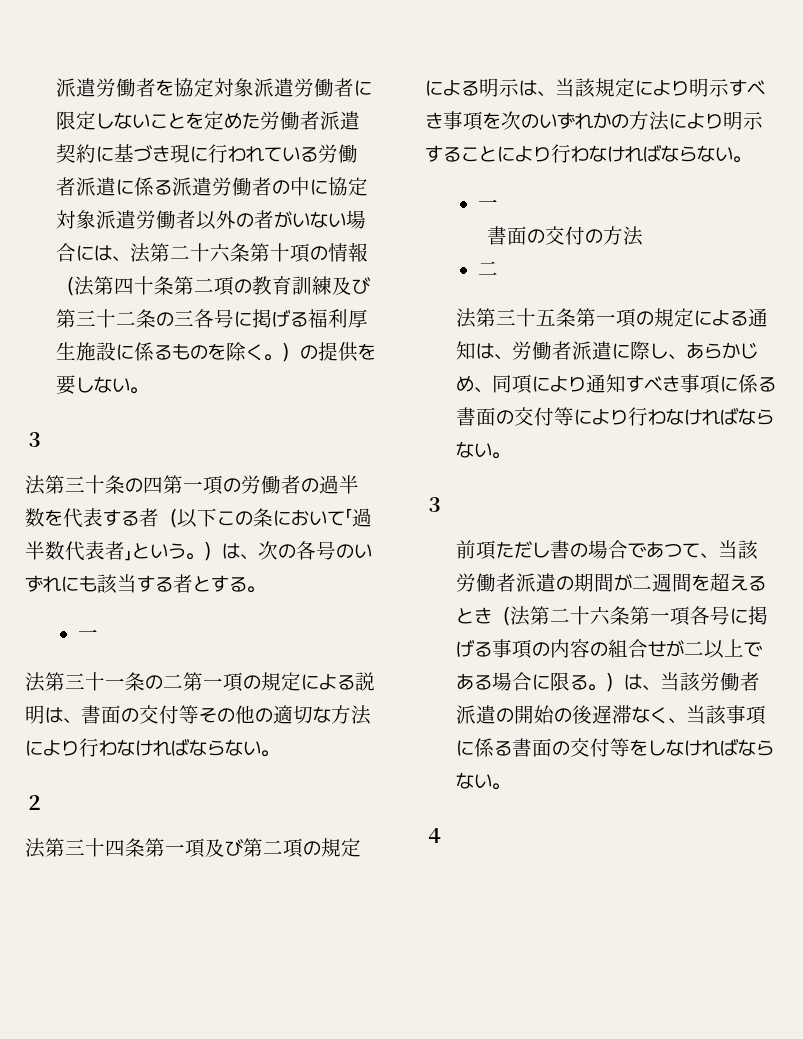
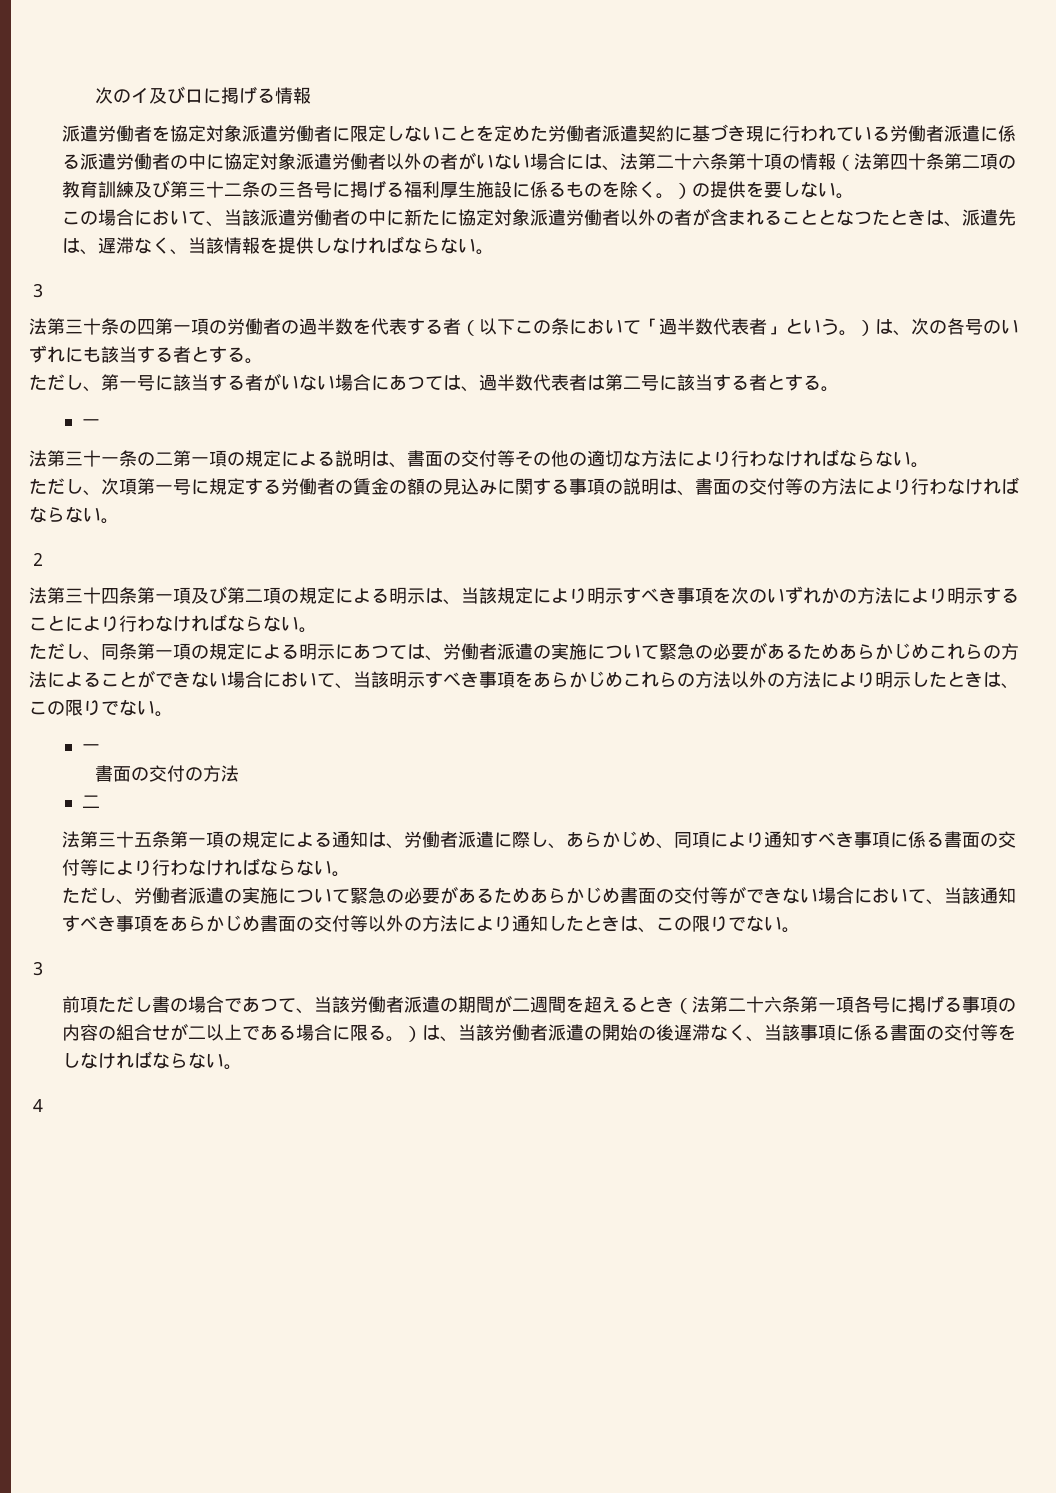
(56, 87) none -> [94,86,311,104] 次のイ及びロに掲げる情報 //
(149, 390) none -> [61,208,1016,227] [61,236,494,255] // この場合において、当該派遣労働者の中に新たに協定対象派遣労働者以外の者が含まれることとなつたときは、派遣先は、遅滞なく、当該情報を提供しなければならない。
(265, 589) none -> [29,373,839,392] // ただし、第一号に該当する者がいない場合にあつては、過半数代表者は第二号に該当する者とする。
(279, 753) none -> [29,477,1019,496] [29,506,119,524] // ただし、次項第一号に規定する労働者の賃金の額の見込みに関する事項の説明は、書面の交付等の方法により行わなければならない。
(751, 159) none -> [29,642,1019,661] [29,670,1019,689] [29,699,173,717] // ただし、同条第一項の規定による明示にあつては、労働者派遣の実施について緊急の必要があるためあらかじめこれらの方法によることができない場合において、当該明示すべき事項をあらかじめこれらの方法以外の方法により明示したときは、この限りでない。
(511, 455) none -> [61,886,1016,905] [61,915,800,933] // ただし、労働者派遣の実施について緊急の必要があるためあらかじめ書面の交付等ができない場合において、当該通知すべき事項をあらかじめ書面の交付等以外の方法により通知したときは、この限りでない。

